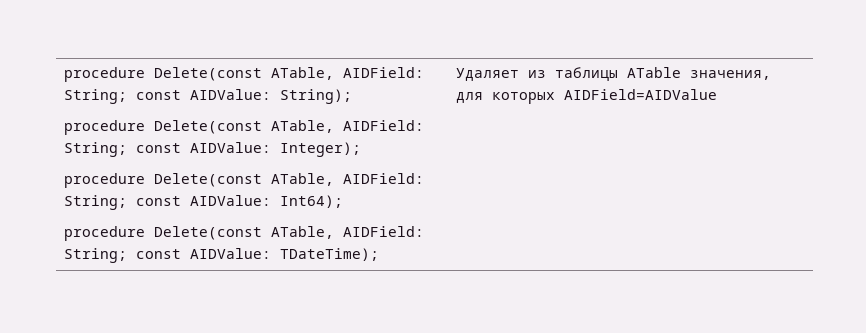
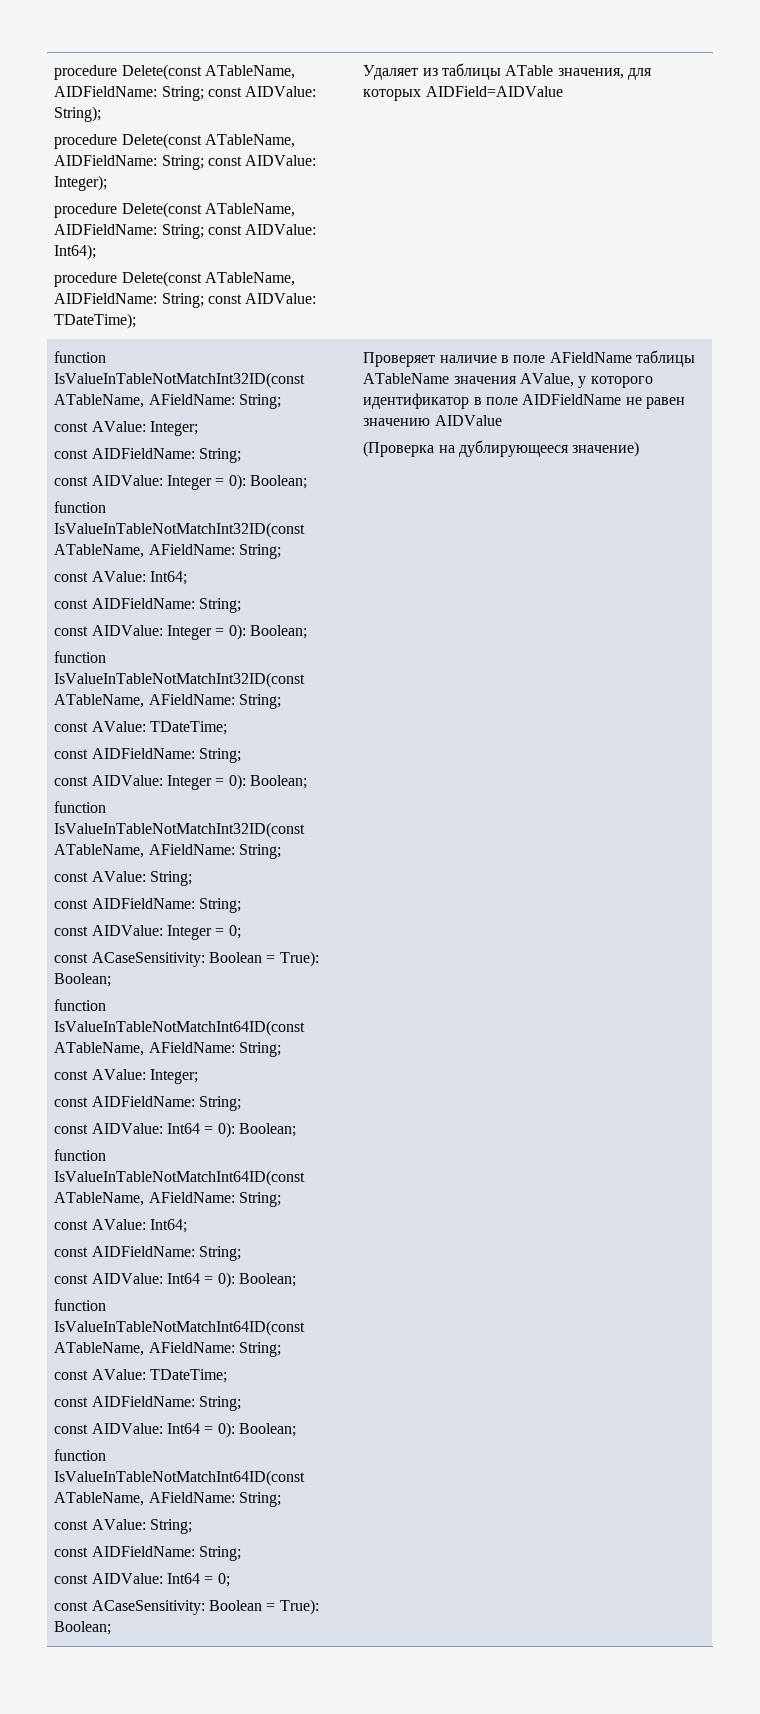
[64,67,425,82] procedure Delete(const ATable, AIDField: -> [54,64,295,80] [54,86,158,97] procedure Delete(const ATableName, AIDFieldName:
[271,120,425,133] ATable, AIDField: -> [204,134,295,148] [54,155,158,166] ATableName, AIDFieldName:
[271,173,425,186] ATable, AIDField: -> [204,203,295,217] [54,224,158,235] ATableName, AIDFieldName:
[271,226,425,239] ATable, AIDField: -> [204,272,295,286] [54,293,158,304] ATableName, AIDFieldName:
(718, 94) none -> [54,351,107,363] [54,372,306,388] [54,394,281,409] [54,421,198,436] [54,448,241,463] [54,474,307,490] [54,501,107,513] [54,522,306,538] [54,544,281,559] [54,571,187,585] [54,598,241,613] [54,624,307,640] [54,651,107,663] [54,672,306,688] [54,694,281,709] [54,721,227,735] [54,748,241,763] [54,774,307,790] [54,801,107,813] [54,822,306,838] [54,844,281,859] [54,871,192,886] [54,898,241,913] [54,925,241,940] [54,951,319,967] [54,973,112,987] [54,999,107,1011] [54,1020,306,1036] [54,1042,281,1057] [54,1069,198,1084] [54,1096,241,1111] [54,1122,296,1138] [54,1149,107,1161] [54,1170,306,1186] [54,1192,281,1207] [54,1219,187,1233] [54,1246,241,1261] [54,1272,296,1288] [54,1299,107,1311] [54,1320,306,1336] [54,1342,281,1357] [54,1369,227,1383] [54,1396,241,1411] [54,1422,296,1438] [54,1449,107,1461] [54,1470,306,1486] [54,1492,281,1507] [54,1519,192,1534] [54,1546,241,1561] [54,1573,230,1587] [54,1599,319,1615] [54,1621,112,1635] [363,350,695,367] [363,373,653,388] [363,393,685,409] [363,415,502,426] [363,440,640,457] // function IsValueInTableNotMatchInt32ID(const ATableName, AFieldName: String; // const AValue: Integer; // const AIDFieldName: String; // const AIDValue: Integer = 0): Boolean; // function IsValueInTableNotMatchInt32ID(const ATableName, AFieldName: String; // const AValue: Int64; // const AIDFieldName: String; // const AIDValue: Integer = 0): Boolean; // function IsValueInTableNotMatchInt32ID(const ATableName, AFieldName: String; // const AValue: TDateTime; // const AIDFieldName: String; // const AIDValue: Integer = 0): Boolean; // function IsValueInTableNotMatchInt32ID(const ATableName, AFieldName: String; // const AValue: String; // const AIDFieldName: String; // const AIDValue: Integer = 0; // const ACaseSensitivity: Boolean = True): Boolean; // function IsValueInTableNotMatchInt64ID(const ATableName, AFieldName: String; // const AValue: Integer; // const AIDFieldName: String; // const AIDValue: Int64 = 0): Boolean; // function IsValueInTableNotMatchInt64ID(const ATableName, AFieldName: String; // const AValue: Int64; // const AIDFieldName: String; // const AIDValue: Int64 = 0): Boolean; // function IsValueInTableNotMatchInt64ID(const ATableName, AFieldName: String; // const AValue: TDateTime; // const AIDFieldName: String; // const AIDValue: Int64 = 0): Boolean; // function IsValueInTableNotMatchInt64ID(const ATableName, AFieldName: String; // const AValue: String; // const AIDFieldName: String; // const AIDValue: Int64 = 0; // const ACaseSensitivity: Boolean = True): Boolean; | Проверяет наличие в поле AFieldName таблицы ATableName значения AValue, у которого идентификатор в поле AIDFieldName не равен значению AIDValue // (Проверка на дублирующееся значение)

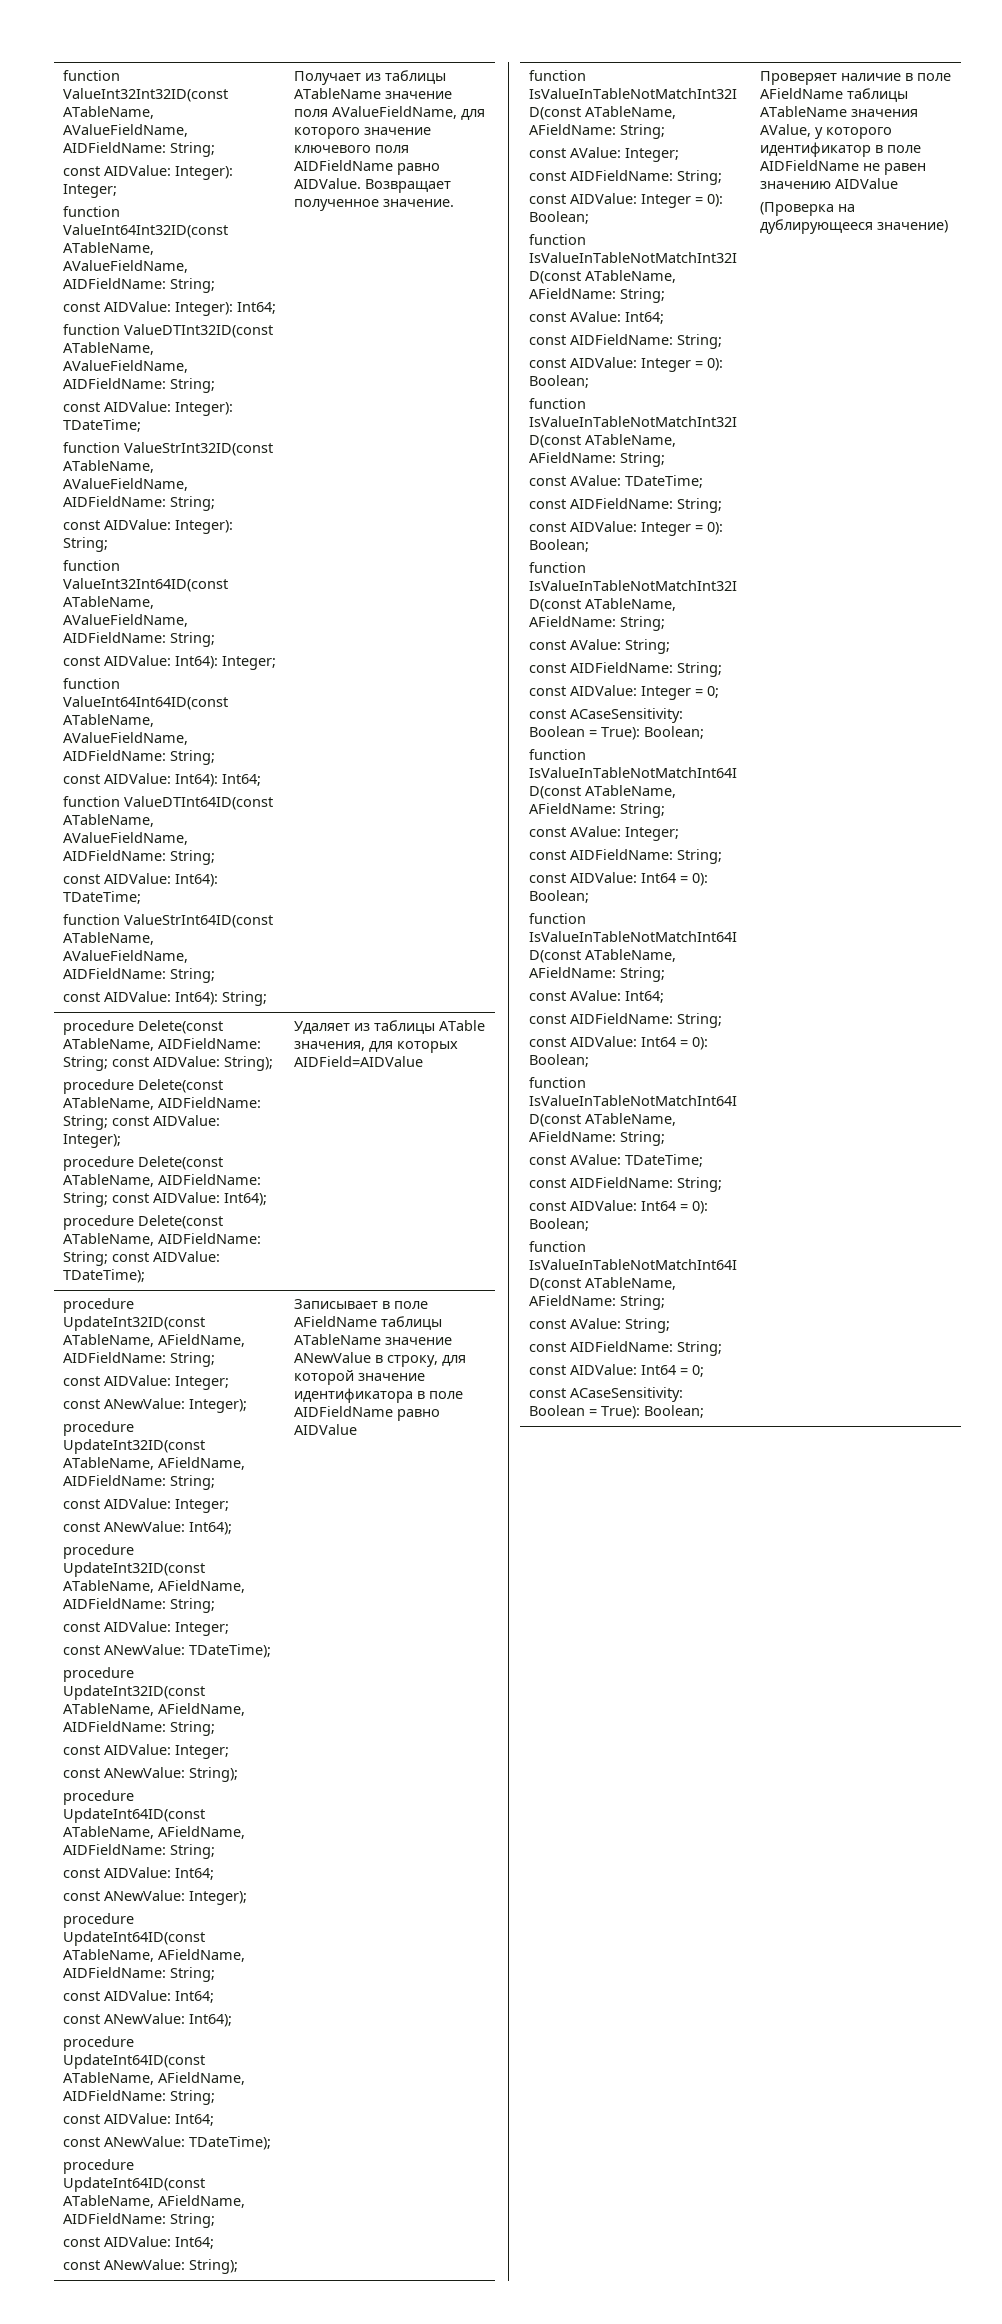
(54, 72) none -> [63,70,121,81] [63,88,229,102] [63,106,155,119] [63,124,189,137] [63,142,216,157] [63,165,234,180] [63,184,118,198] [63,206,121,217] [63,224,229,238] [63,242,155,255] [63,260,189,273] [63,278,216,293] [63,301,277,316] [63,324,274,338] [63,342,155,355] [63,360,189,373] [63,378,216,393] [63,401,234,416] [63,419,142,432] [63,442,274,456] [63,460,155,473] [63,478,189,491] [63,496,216,511] [63,519,234,534] [63,537,109,552] [63,560,121,571] [63,578,229,592] [63,596,155,609] [63,614,189,627] [63,632,216,647] [63,655,277,670] [63,678,121,689] [63,696,229,710] [63,714,155,727] [63,732,189,745] [63,750,216,765] [63,773,262,787] [63,796,274,810] [63,814,155,827] [63,832,189,845] [63,850,216,865] [63,873,219,887] [63,891,142,904] [63,914,274,928] [63,932,155,945] [63,950,189,963] [63,968,216,983] [63,991,268,1006] [294,70,447,85] [294,88,453,99] [294,106,486,120] [294,127,432,139] [294,145,410,153] [294,160,441,175] [294,178,452,193] [294,199,455,211] function ValueInt32Int32ID(const ATableName, AValueFieldName, AIDFieldName: String; // const AIDValue: Integer): Integer; // function ValueInt64Int32ID(const ATableName, AValueFieldName, AIDFieldName: String; // const AIDValue: Integer): Int64; // function ValueDTInt32ID(const ATableName, AValueFieldName, AIDFieldName: String; // const AIDValue: Integer): TDateTime; // function ValueStrInt32ID(const ATableName, AValueFieldName, AIDFieldName: String; // const AIDValue: Integer): String; // function ValueInt32Int64ID(const ATableName, AValueFieldName, AIDFieldName: String; // const AIDValue: Int64): Integer; // function ValueInt64Int64ID(const ATableName, AValueFieldName, AIDFieldName: String; // const AIDValue: Int64): Int64; // function ValueDTInt64ID(const ATableName, AValueFieldName, AIDFieldName: String; // const AIDValue: Int64): TDateTime; // function ValueStrInt64ID(const ATableName, AValueFieldName, AIDFieldName: String; // const AIDValue: Int64): String; | Получает из таблицы ATableName значение поля AValueFieldName, для которого значение ключевого поля AIDFieldName равно AIDValue. Возвращает полученное значение. //
(563, 91) none -> [63,1298,135,1313] [63,1316,206,1331] [63,1334,246,1347] [63,1352,216,1367] [63,1375,230,1390] [63,1398,248,1413] [63,1421,135,1436] [63,1439,206,1454] [63,1457,246,1470] [63,1475,216,1490] [63,1498,230,1513] [63,1521,233,1535] [63,1544,135,1559] [63,1562,206,1577] [63,1580,246,1593] [63,1598,216,1613] [63,1621,230,1636] [63,1644,272,1658] [63,1667,135,1682] [63,1685,206,1700] [63,1703,246,1716] [63,1721,216,1736] [63,1744,230,1759] [63,1767,239,1782] [63,1790,135,1805] [63,1808,206,1823] [63,1826,246,1839] [63,1844,216,1859] [63,1867,215,1880] [63,1890,248,1905] [63,1913,135,1928] [63,1931,206,1946] [63,1949,246,1962] [63,1967,216,1982] [63,1990,215,2003] [63,2013,233,2027] [63,2036,135,2051] [63,2054,206,2069] [63,2072,246,2085] [63,2090,216,2105] [63,2113,215,2126] [63,2136,272,2150] [63,2159,135,2174] [63,2177,206,2192] [63,2195,246,2208] [63,2213,216,2228] [63,2236,215,2249] [63,2259,239,2274] [294,1299,429,1309] [294,1316,443,1330] [294,1334,453,1345] [294,1352,467,1367] [294,1370,426,1385] [294,1388,464,1403] [294,1406,441,1421] [294,1424,358,1435] // procedure UpdateInt32ID(const ATableName, AFieldName, AIDFieldName: String; // const AIDValue: Integer; // const ANewValue: Integer); // procedure UpdateInt32ID(const ATableName, AFieldName, AIDFieldName: String; // const AIDValue: Integer; // const ANewValue: Int64); // procedure UpdateInt32ID(const ATableName, AFieldName, AIDFieldName: String; // const AIDValue: Integer; // const ANewValue: TDateTime); // procedure UpdateInt32ID(const ATableName, AFieldName, AIDFieldName: String; // const AIDValue: Integer; // const ANewValue: String); // procedure UpdateInt64ID(const ATableName, AFieldName, AIDFieldName: String; // const AIDValue: Int64; // const ANewValue: Integer); // procedure UpdateInt64ID(const ATableName, AFieldName, AIDFieldName: String; // const AIDValue: Int64; // const ANewValue: Int64); // procedure UpdateInt64ID(const ATableName, AFieldName, AIDFieldName: String; // const AIDValue: Int64; // const ANewValue: TDateTime); // procedure UpdateInt64ID(const ATableName, AFieldName, AIDFieldName: String; // const AIDValue: Int64; // const ANewValue: String); | Записывает в поле AFieldName таблицы ATableName значение ANewValue в строку, для которой значение идентификатора в поле AIDFieldName равно AIDValue

